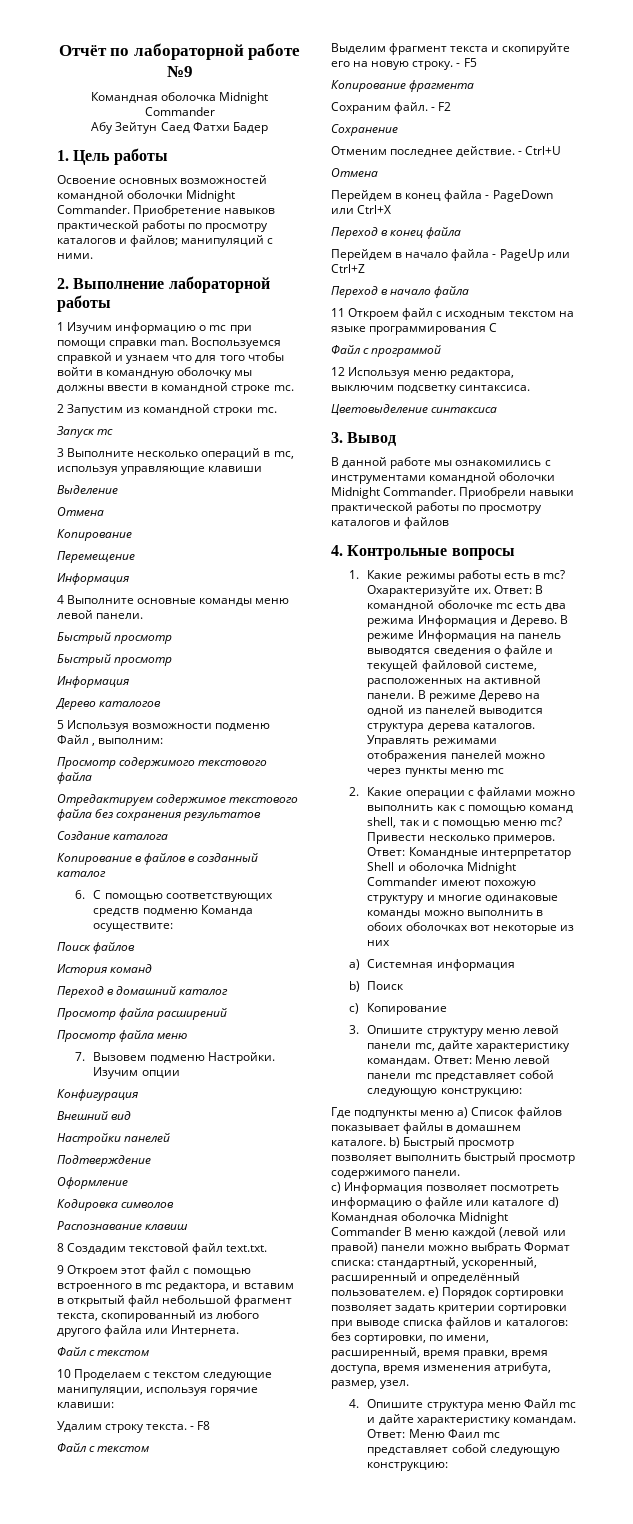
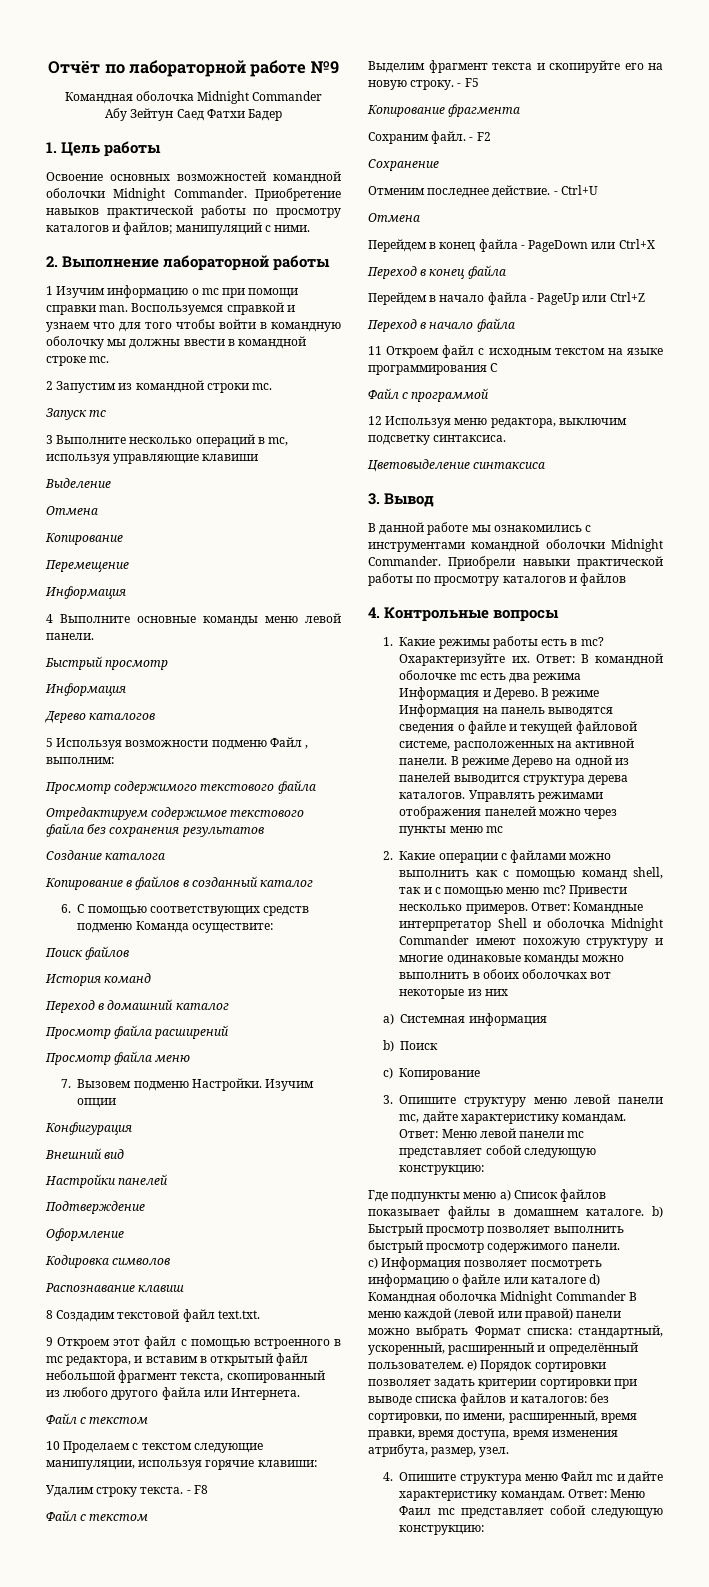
[57,654,173,666] // Быстрый просмотр -> (169, 665) none

